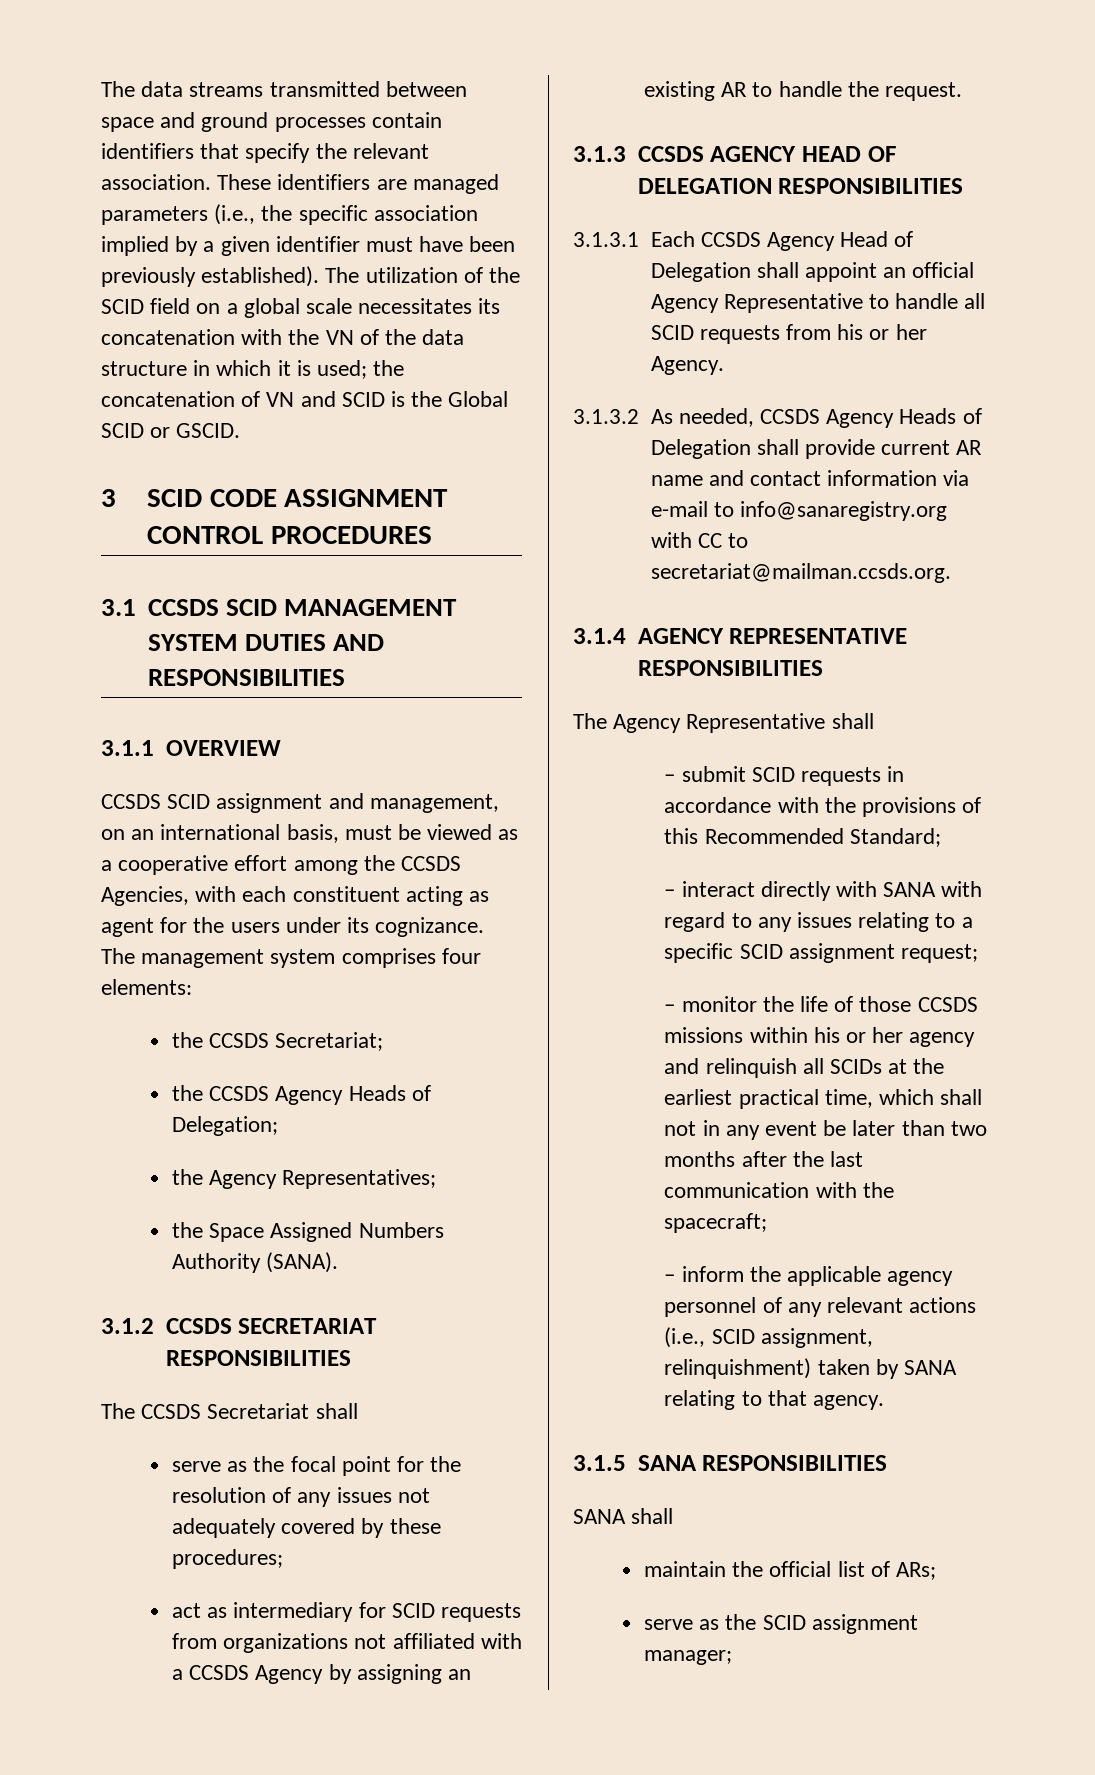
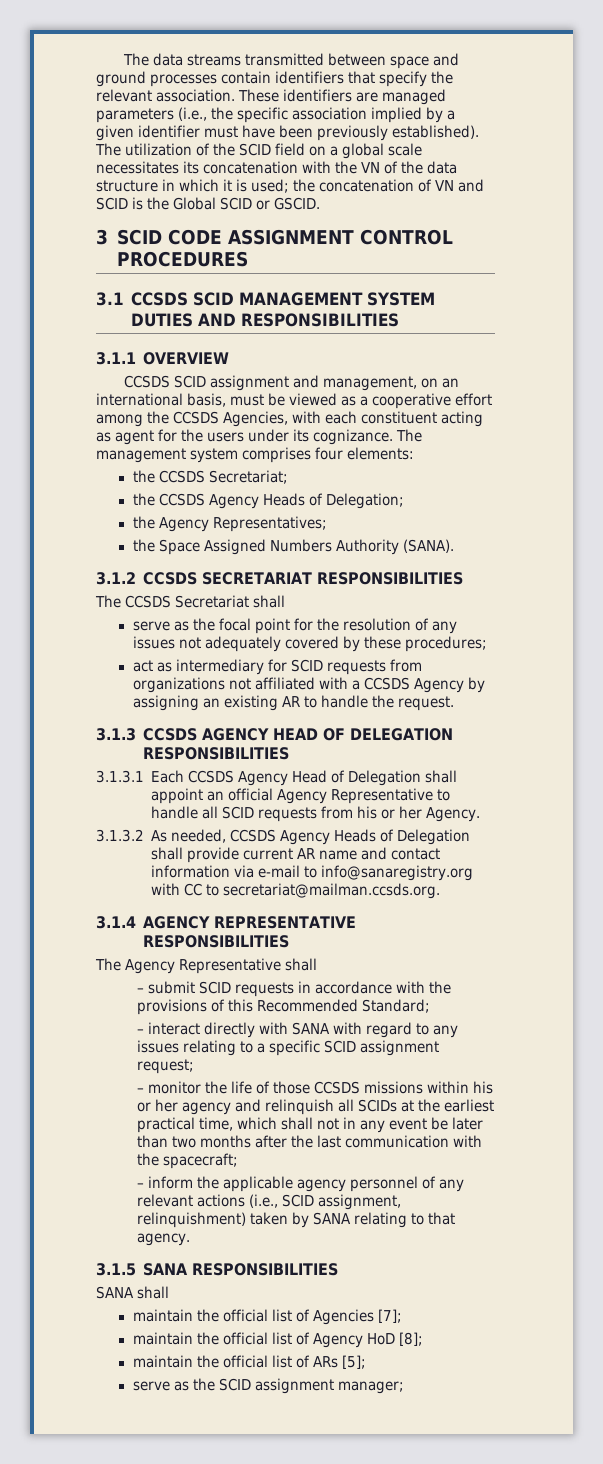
[896,1562,937,1580] ARs; -> [312,1309,402,1325] [132,1332,423,1348] [132,1355,366,1369] Agencies [7]; // maintain the official list of Agency HoD [8]; // maintain the official list of ARs [5];

